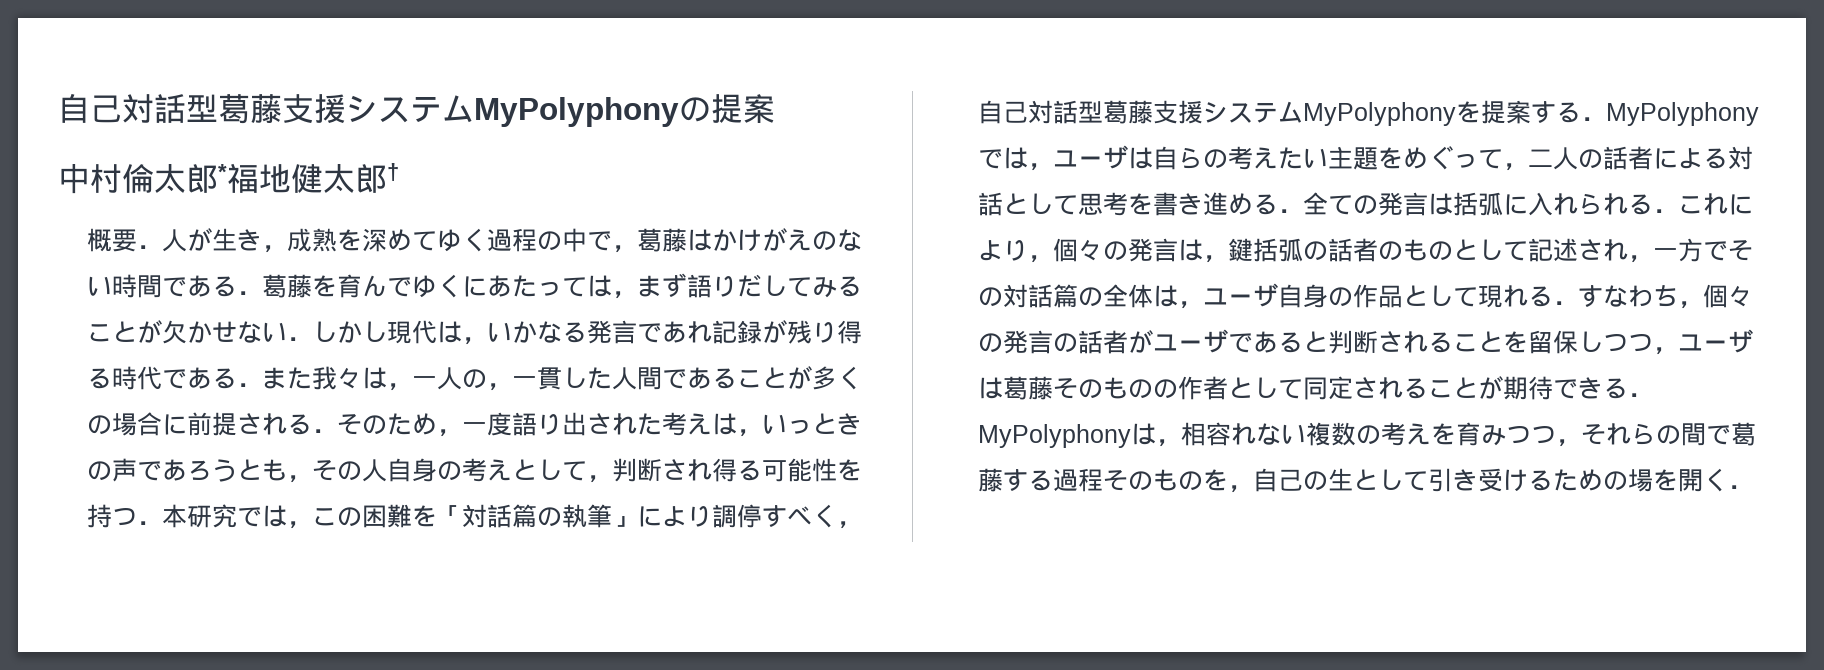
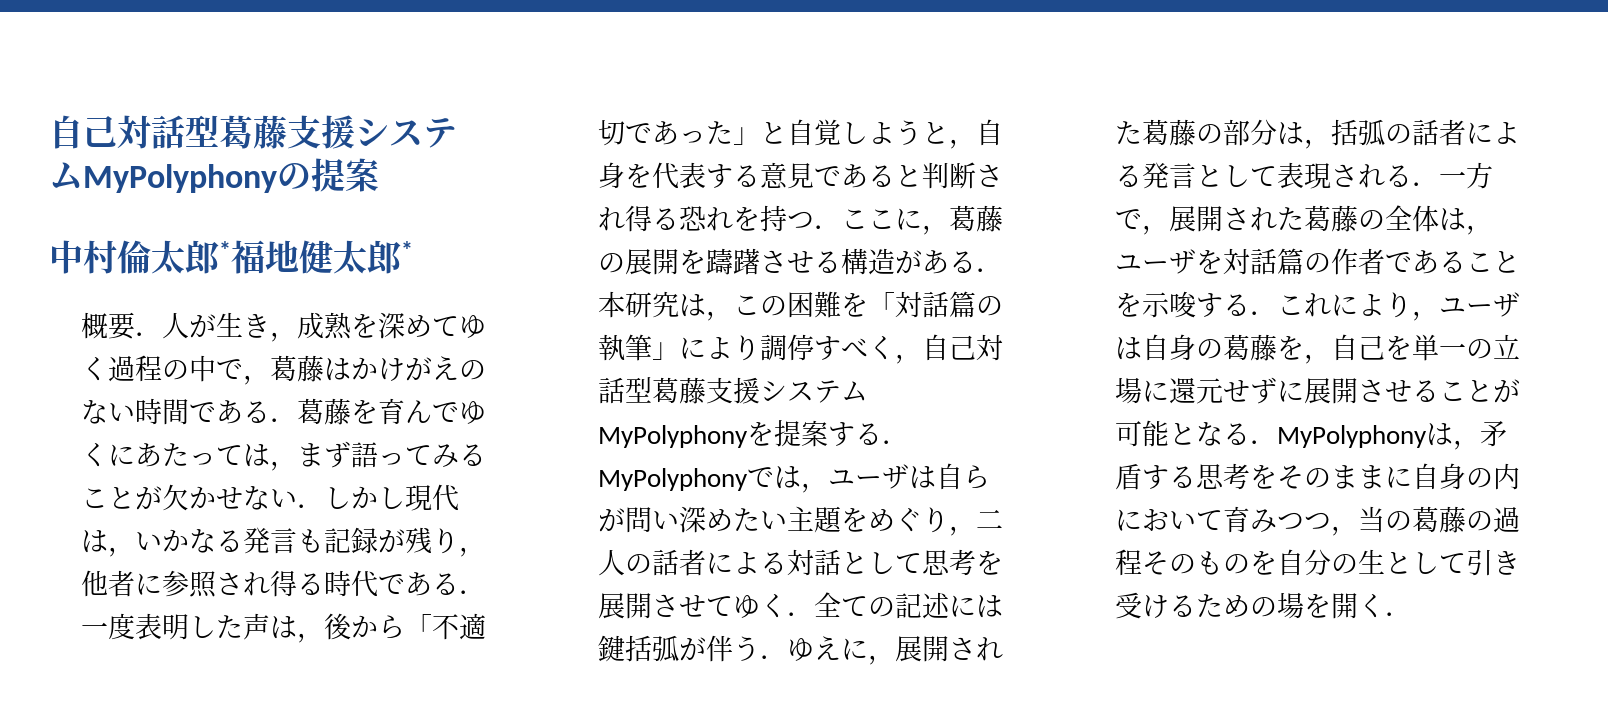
[387,163,399,181] † -> [401,241,413,258] *
[712,274,788,297] りだし -> [378,453,406,465] っ
[637,321,713,343] であれ -> [297,529,325,553] も
[837,320,863,344] [87,366,863,391] [87,412,863,437] [87,458,613,483] 得る時代である．また我々は，一人の，一貫した人間であることが多くの場合に前提される．そのため，一度語り出された考えは，いっときの声であろうとも，その人自身の考えとして， -> [459,547,487,557] [81,570,487,598] [81,613,487,643] [598,119,1004,149] [598,162,923,189] ，他者に参照され得る時代である．一度表明した声は，後から「不適切であった」と自覚しようと，自身を代表する意見であると
[762,458,838,482] 可能性 -> [679,206,734,231] 恐れ
[162,504,263,528] 本研究で -> [841,205,1004,235] [598,248,1004,275] [598,291,680,318] ここに，葛藤の展開を躊躇させる構造がある．本研究
[1203,146,1279,170] の考え -> [598,506,734,533] が問い深め
[1453,149,1504,169] って -> [922,507,950,533] り
[1153,192,1754,216] [978,238,1754,263] [978,283,1754,309] [978,329,1754,355] [978,376,1654,400] [978,422,1757,448] [978,468,1054,492] 書き進める．全ての発言は括弧に入れられる．これにより，個々の発言は，鍵括弧の話者のものとして記述され，一方でその対話篇の全体は，ユーザ自身の作品として現れる．すなわち，個々の発言の話者がユーザであると判断されることを留保しつつ，ユーザは葛藤そのものの作者として同定されることが期待できる．MyPolyphonyは，相容れない複数の考えを育みつつ，それらの間で葛藤する -> [598,592,1004,619] [598,635,1004,665] [1115,119,1521,149] [1115,162,1494,189] [1115,205,1494,235] [1115,248,1521,275] [1115,291,1521,321] [1115,334,1521,364] [1115,377,1521,404] [1115,420,1508,450] [1115,463,1521,490] [1115,506,1494,536] 展開させてゆく．全ての記述には鍵括弧が伴う．ゆえに，展開された葛藤の部分は，括弧の話者による発言として表現される．一方で，展開された葛藤の全体は，ユーザを対話篇の作者であることを示唆する．これにより，ユーザは自身の葛藤を，自己を単一の立場に還元せずに展開させることが可能となる．MyPolyphonyは，矛盾する思考をそのままに自身の内において育みつつ，当の葛藤の
[1228,468,1304,493] ，自己 -> [1277,549,1332,576] 自分

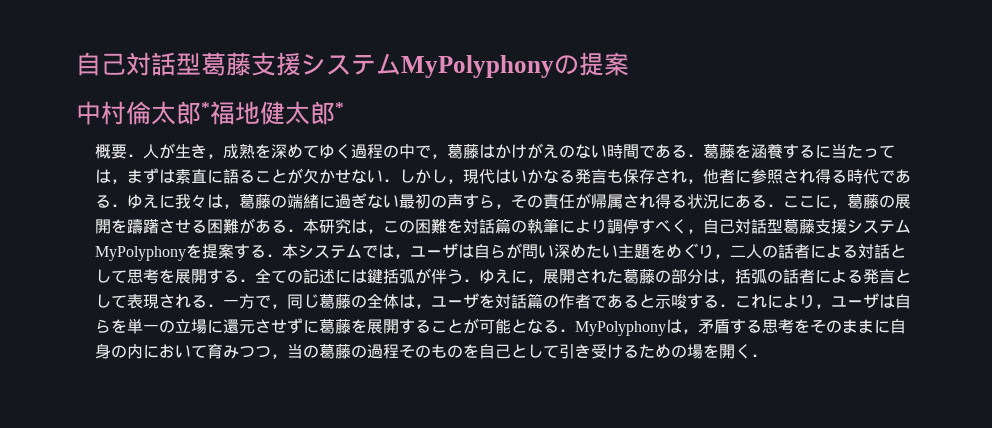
[378,398,487,425] [81,443,163,467] 育んでゆくにあ -> [750,143,847,159] 涵養するに当
[351,442,460,468] 語ってみ -> [158,169,239,184] は素直に語
[405,484,460,511] [81,530,136,557] 現代は， -> [446,169,511,184] ，現代は
[324,527,460,554] 記録が残り -> [622,169,687,184] 保存され
[81,613,487,643] [598,119,1004,149] [598,162,1004,189] [598,205,815,232] 一度表明した声は，後から「不適切であった」と自覚しようと，自身を代表する意見であると判断され得る恐れを持つ -> [126,193,767,209] ゆえに我々は，葛藤の端緒に過ぎない最初の声すら，その責任が帰属され得る状況にある
[841,248,896,275] 構造 -> [206,219,239,234] 困難
[868,292,896,315] 「 -> (463, 226) none
[652,342,680,360] 」 -> (559, 226) none
[598,468,749,491] MyPolyphony -> [281,244,362,259] 本システム
[652,594,788,618] させてゆく -> [206,269,239,284] する
[1169,206,1305,232] 展開された -> [286,294,319,309] 同じ
[1466,251,1521,273] [1115,292,1143,317] ことを -> [638,294,655,308] と
[1169,334,1386,364] 身の葛藤を，自己 -> [94,319,111,333] ら
[1223,377,1413,404] せずに展開させ -> [254,318,415,334] させずに葛藤を展開す
[1304,549,1386,576] 分の生 -> [494,344,511,359] 己

